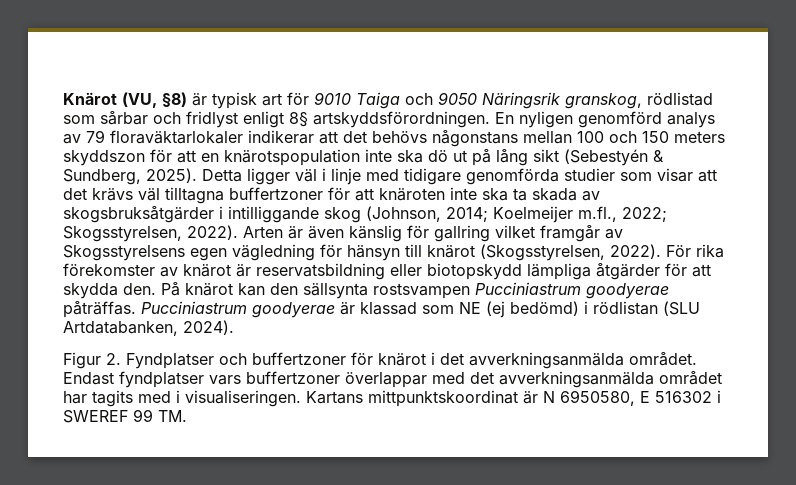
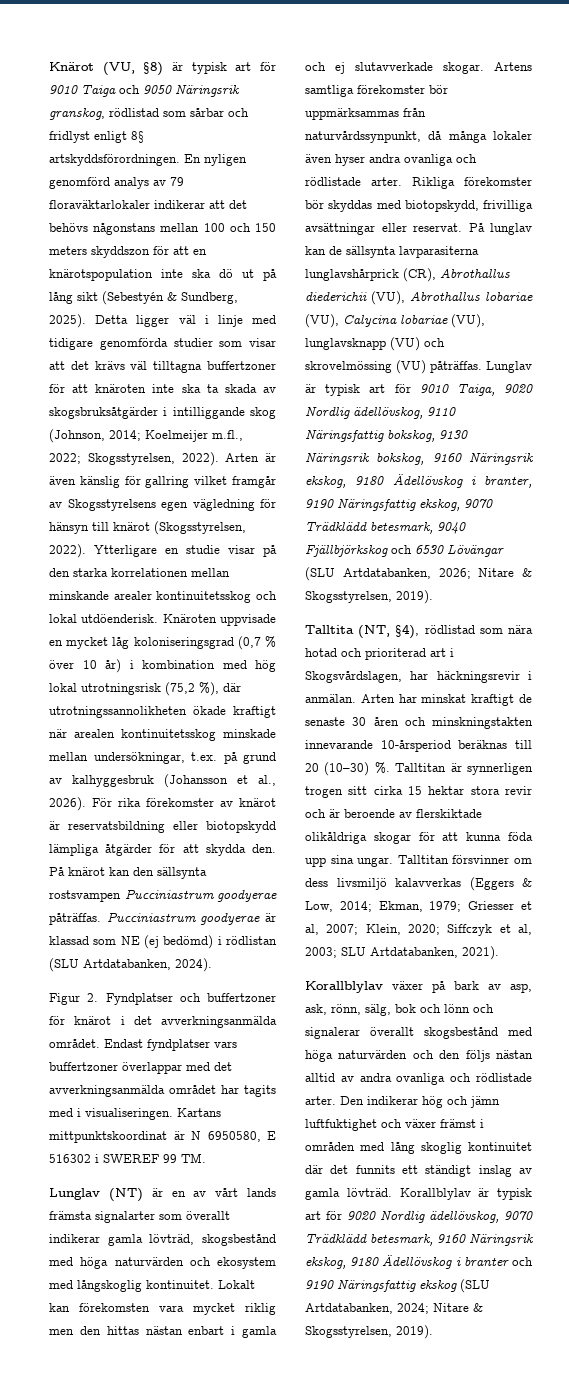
(661, 251) none -> [94,545,277,557] [49,568,230,577] [49,591,277,603] [49,614,276,626] [49,636,276,650] [49,659,276,673] [49,682,241,696] [49,706,276,718] [49,729,276,741] [49,752,276,764] [49,774,276,788] [49,797,86,811] Ytterligare en studie visar på den starka korrelationen mellan minskande arealer kontinuitetsskog och lokal utdöenderisk. Knäroten uppvisade en mycket låg koloniseringsgrad (0,7 % över 10 år) i kombination med hög lokal utrotningsrisk (75,2 %), där utrotningssannolikheten ökade kraftigt när arealen kontinuitetsskog minskade mellan undersökningar, t.ex. på grund av kalhyggesbruk (Johansson et al., 2026).
(187, 416) none -> [49,1188,276,1202] [49,1211,230,1223] [49,1234,276,1246] [49,1257,276,1269] [49,1280,255,1292] [49,1303,276,1315] [49,1326,277,1338] [305,62,532,74] [305,85,448,97] [305,108,426,120] [305,131,532,143] [305,154,477,166] [305,177,532,189] [305,200,533,212] [305,223,532,235] [305,246,479,258] [305,268,510,282] [305,291,533,305] [305,314,485,328] [305,337,445,351] [305,360,532,374] [305,384,533,396] [305,406,456,419] [305,429,468,442] [305,452,533,465] [305,474,532,488] [305,498,493,511] [305,522,466,534] [305,544,504,557] [305,567,532,581] [305,590,433,604] [305,624,533,639] [305,648,454,660] [305,671,532,683] [305,694,532,706] [305,717,533,729] [305,740,532,752] [305,762,533,776] [305,786,532,798] [305,809,482,818] [305,832,533,844] [305,855,532,867] [305,877,532,891] [305,901,532,912] [305,924,532,936] [305,946,499,960] [305,981,532,993] [305,1004,494,1016] [305,1027,532,1039] [305,1050,533,1062] [305,1073,532,1085] [305,1096,500,1108] [305,1119,484,1131] [305,1142,532,1154] [305,1165,532,1177] [305,1188,532,1200] [305,1210,533,1223] [305,1233,533,1246] [305,1255,533,1269] [305,1279,490,1293] [305,1303,483,1314] [305,1325,433,1339] // Lunglav (NT) är en av vårt lands främsta signalarter som överallt indikerar gamla lövträd, skogsbestånd med höga naturvärden och ekosystem med långskoglig kontinuitet. Lokalt kan förekomsten vara mycket riklig men den hittas nästan enbart i gamla och ej slutavverkade skogar. Artens samtliga förekomster bör uppmärksammas från naturvårdssynpunkt, då många lokaler även hyser andra ovanliga och rödlistade arter. Rikliga förekomster bör skyddas med biotopskydd, frivilliga avsättningar eller reservat. På lunglav kan de sällsynta lavparasiterna lunglavshårprick (CR), Abrothallus diederichii (VU), Abrothallus lobariae (VU), Calycina lobariae (VU), lunglavsknapp (VU) och skrovelmössing (VU) påträffas. Lunglav är typisk art för 9010 Taiga, 9020 Nordlig ädellövskog, 9110 Näringsfattig bokskog, 9130 Näringsrik bokskog, 9160 Näringsrik ekskog, 9180 Ädellövskog i branter, 9190 Näringsfattig ekskog, 9070 Trädklädd betesmark, 9040 Fjällbjörkskog och 6530 Lövängar (SLU Artdatabanken, 2026; Nitare & Skogsstyrelsen, 2019). // Talltita (NT, §4), rödlistad som nära hotad och prioriterad art i Skogsvårdslagen, har häckningsrevir i anmälan. Arten har minskat kraftigt de senaste 30 åren och minskningstakten innevarande 10-årsperiod beräknas till 20 (10–30) %. Talltitan är synnerligen trogen sitt cirka 15 hektar stora revir och är beroende av flerskiktade olikåldriga skogar för att kunna föda upp sina ungar. Talltitan försvinner om dess livsmiljö kalavverkas (Eggers & Low, 2014; Ekman, 1979; Griesser et al, 2007; Klein, 2020; Siffczyk et al, 2003; SLU Artdatabanken, 2021). // Korallblylav växer på bark av asp, ask, rönn, sälg, bok och lönn och signalerar överallt skogsbestånd med höga naturvärden och den följs nästan alltid av andra ovanliga och rödlistade arter. Den indikerar hög och jämn luftfuktighet och växer främst i områden med lång skoglig kontinuitet där det funnits ett ständigt inslag av gamla lövträd. Korallblylav är typisk art för 9020 Nordlig ädellövskog, 9070 Trädklädd betesmark, 9160 Näringsrik ekskog, 9180 Ädellövskog i branter och 9190 Näringsfattig ekskog (SLU Artdatabanken, 2024; Nitare & Skogsstyrelsen, 2019).

